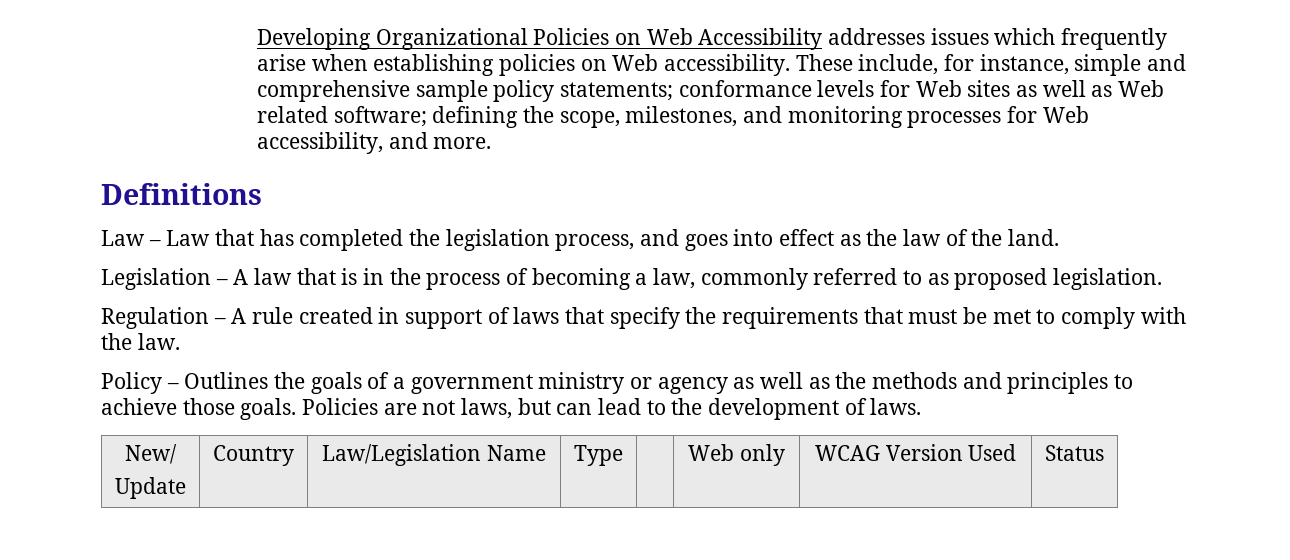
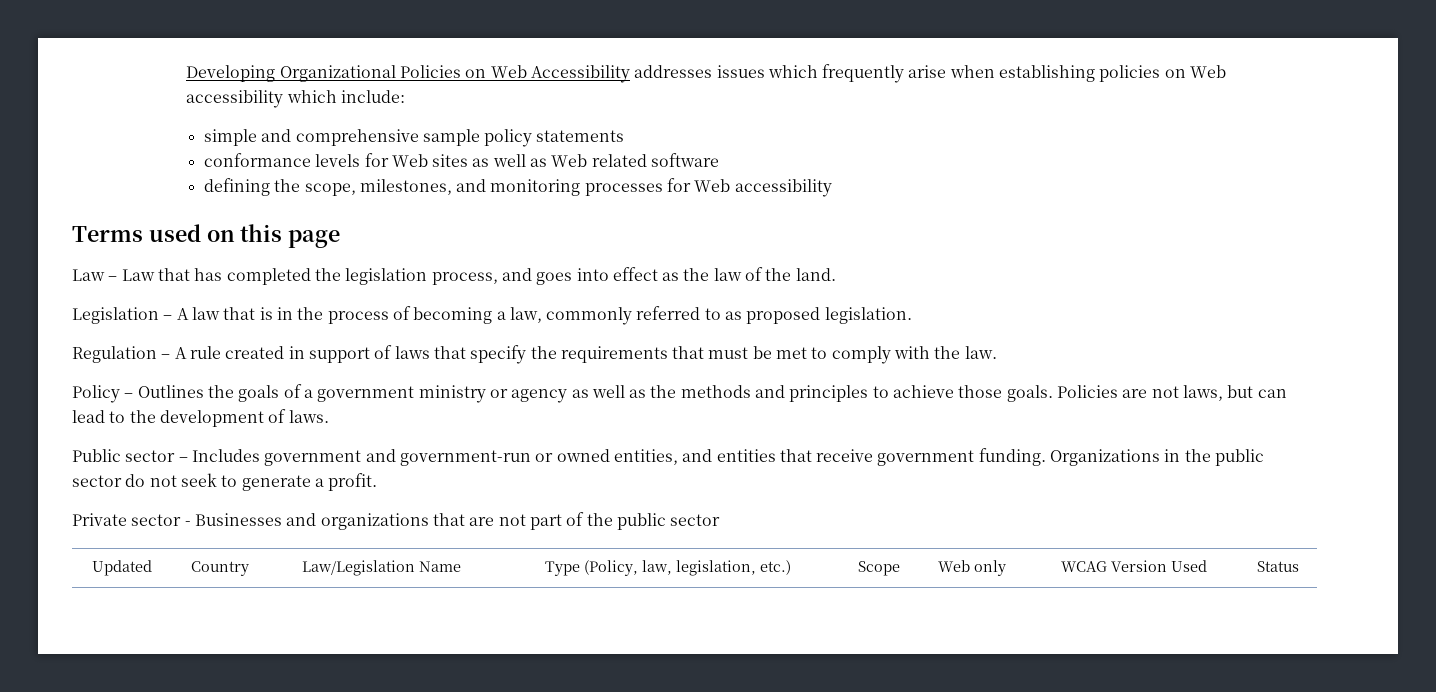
[663,54,1069,76] accessibility. These include, for instance, -> [186,90,405,108] accessibility which include: //
[559,82,673,101] statements; -> [536,130,625,142] statements //
[333,106,427,127] software; -> [651,153,720,167] software //
[256,132,492,154] [101,183,262,205] accessibility, and more. // Definitions -> [734,179,832,197] [72,224,341,248] accessibility // Terms used on this page
[125,444,177,464] [115,477,186,499] // New/ // Update -> [72,448,1265,466] [72,473,378,491] [72,512,721,530] [92,560,152,576] // Public sector – Includes government and government-run or owned entities, and entities that receive government funding. Organizations in the public sector do not seek to generate a profit. // Private sector - Businesses and organizations that are not part of the public sector // Updated
(623, 455) | -> [584,560,791,576] [857,561,900,576] (Policy, law, legislation, etc.) | Scope

